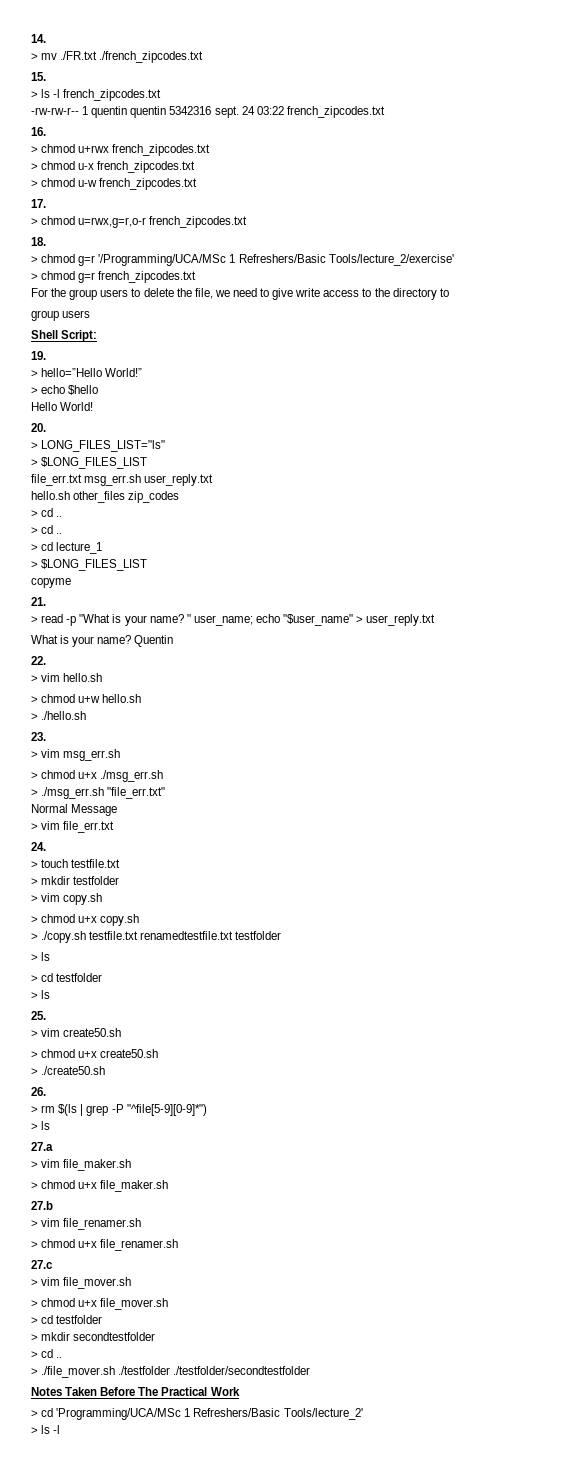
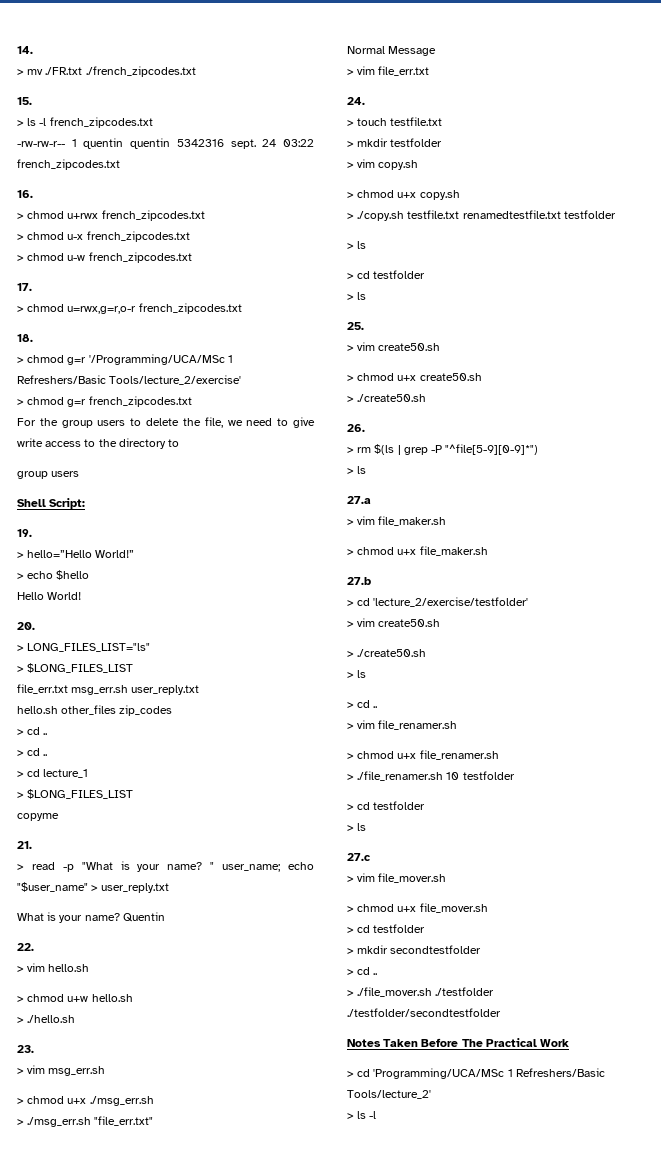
(53, 1205) none -> [347,597,529,607] [347,618,441,627] [347,649,427,657] [347,670,367,678] [347,700,378,708] // > cd 'lecture_2/exercise/testfolder' // > vim create50.sh // > ./create50.sh // > ls // > cd ..
(179, 1245) none -> [347,771,515,781] [347,801,426,810] [347,823,367,831] // > ./file_renamer.sh 10 testfolder // > cd testfolder // > ls

